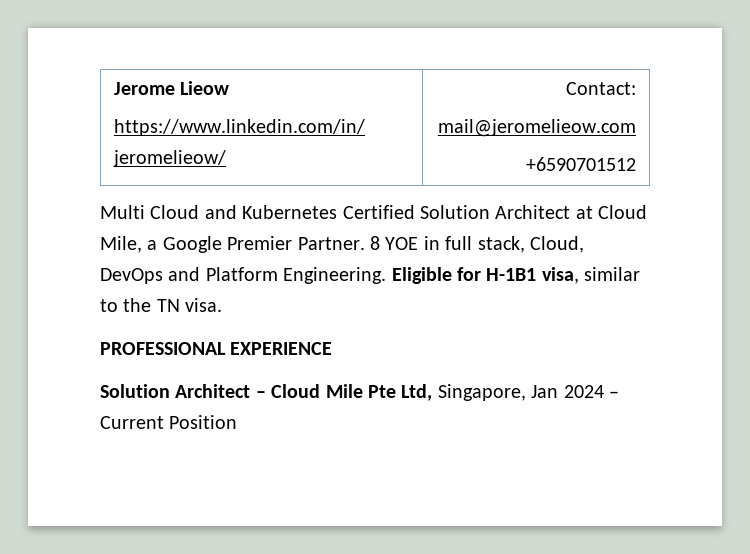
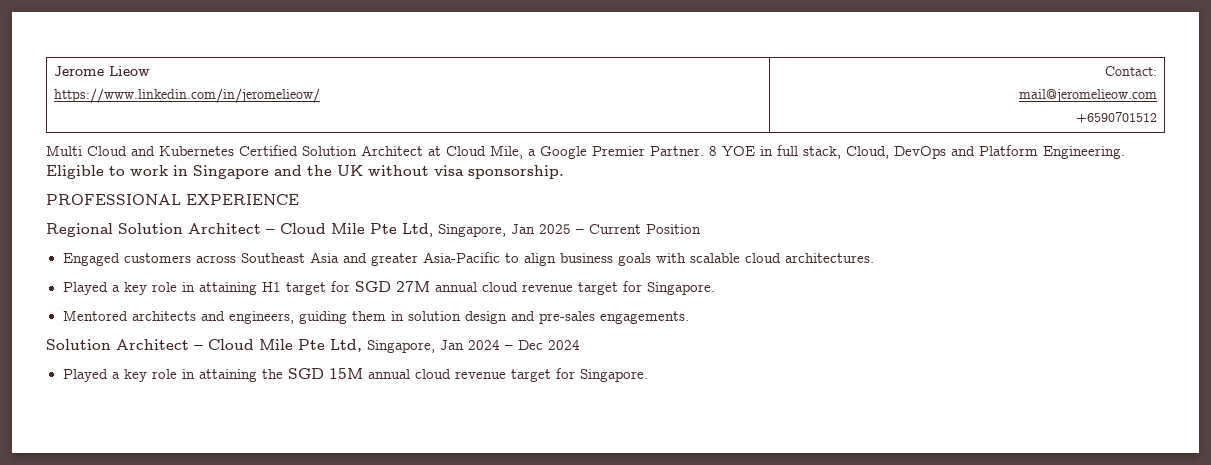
[457,267,641,284] [100,298,223,312] [100,342,333,355] for H-1B1 visa, similar to the TN visa. // PROFESSIONAL EXPERIENCE -> [109,165,564,179] [46,194,299,205] [46,223,701,237] [62,252,874,266] [62,281,715,295] [62,310,689,324] to work in Singapore and the UK without visa sponsorship. // PROFESSIONAL EXPERIENCE // Regional Solution Architect – Cloud Mile Pte Ltd, Singapore, Jan 2025 – Current Position // Engaged customers across Southeast Asia and greater Asia-Pacific to align business goals with scalable cloud architectures. // Played a key role in attaining H1 target for SGD 27M annual cloud revenue target for Singapore. // Mentored architects and engineers, guiding them in solution design and pre-sales engagements.
[100,415,238,429] Current Position -> [518,340,580,350] [62,368,648,382] Dec 2024 // Played a key role in attaining the SGD 15M annual cloud revenue target for Singapore.

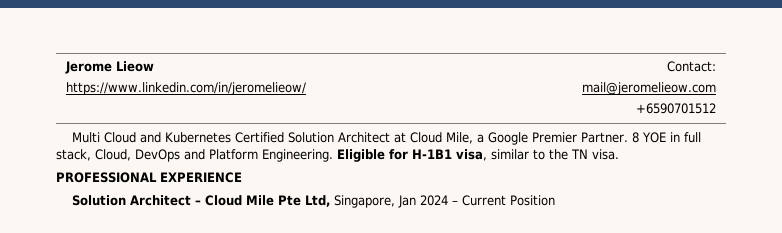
[109,165,564,179] [46,194,299,205] [46,223,701,237] [62,252,874,266] [62,281,715,295] [62,310,689,324] to work in Singapore and the UK without visa sponsorship. // PROFESSIONAL EXPERIENCE // Regional Solution Architect – Cloud Mile Pte Ltd, Singapore, Jan 2025 – Current Position // Engaged customers across Southeast Asia and greater Asia-Pacific to align business goals with scalable cloud architectures. // Played a key role in attaining H1 target for SGD 27M annual cloud revenue target for Singapore. // Mentored architects and engineers, guiding them in solution design and pre-sales engagements. -> [389,149,619,161] [56,172,242,183] for H-1B1 visa, similar to the TN visa. // PROFESSIONAL EXPERIENCE
[518,340,580,350] [62,368,648,382] Dec 2024 // Played a key role in attaining the SGD 15M annual cloud revenue target for Singapore. -> [462,195,556,206] Current Position

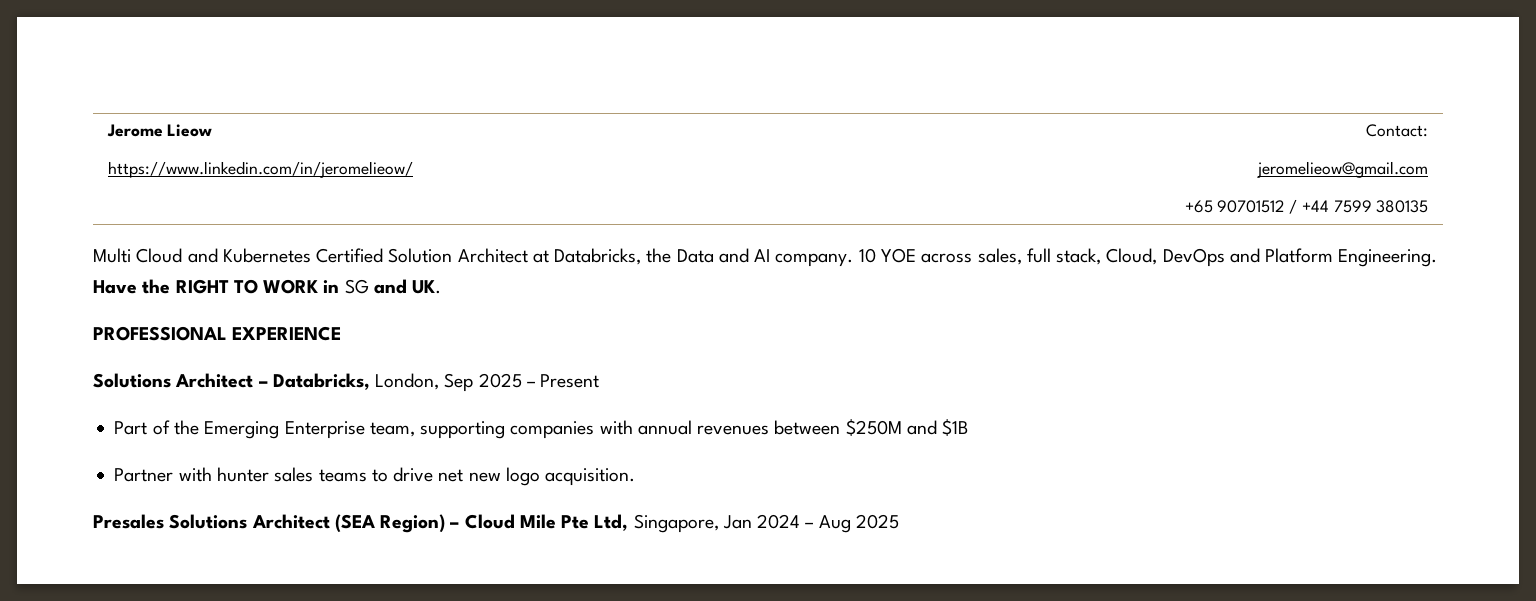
[582,82,717,95] [636,103,717,114] mail@jeromelieow.com // +6590701512 -> [1257,161,1429,178] [1184,199,1429,214] jeromelieow@gmail.com // +65 90701512 / +44 7599 380135
[410,132,681,145] Cloud Mile, a Google Premier Partner. 8 YOE in -> [554,248,1022,267] Databricks, the Data and AI company. 10 YOE across sales,
[337,149,619,162] Eligible for H-1B1 visa, similar to the TN visa. -> [93,279,442,294] Have the RIGHT TO WORK in SG and UK.
[72,195,127,206] Solution -> [93,373,171,388] Solutions
(202, 202) none -> [272,373,600,392] [114,419,969,439] [114,467,636,486] [93,514,460,533] Databricks, London, Sep 2025 – Present // Part of the Emerging Enterprise team, supporting companies with annual revenues between $250M and $1B // Partner with hunter sales teams to drive net new logo acquisition. // Presales Solutions Architect (SEA Region) –
[462,195,556,206] Current Position -> [818,514,899,533] Aug 2025

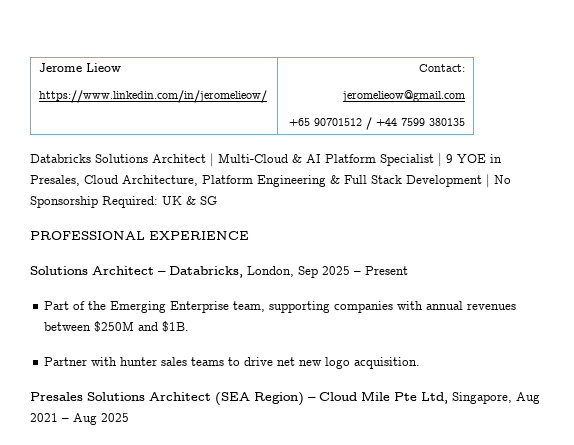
[93,248,1438,267] [93,279,340,294] Multi Cloud and Kubernetes Certified Solution Architect at Databricks, the Data and AI company. 10 YOE across sales, full stack, Cloud, DevOps and Platform Engineering. Have the RIGHT TO WORK in -> [30,153,502,167] [30,174,511,188] [30,196,196,208] Databricks Solutions Architect | Multi-Cloud & AI Platform Specialist | 9 YOE in Presales, Cloud Architecture, Platform Engineering & Full Stack Development | No Sponsorship Required: UK &
[373,279,442,294] and UK. -> (217, 200) none
[942,419,969,437] $1B -> [162,321,190,332] $1B.
[722,514,801,529] Jan 2024 -> [516,392,540,404] [30,413,58,422] Aug 2021

